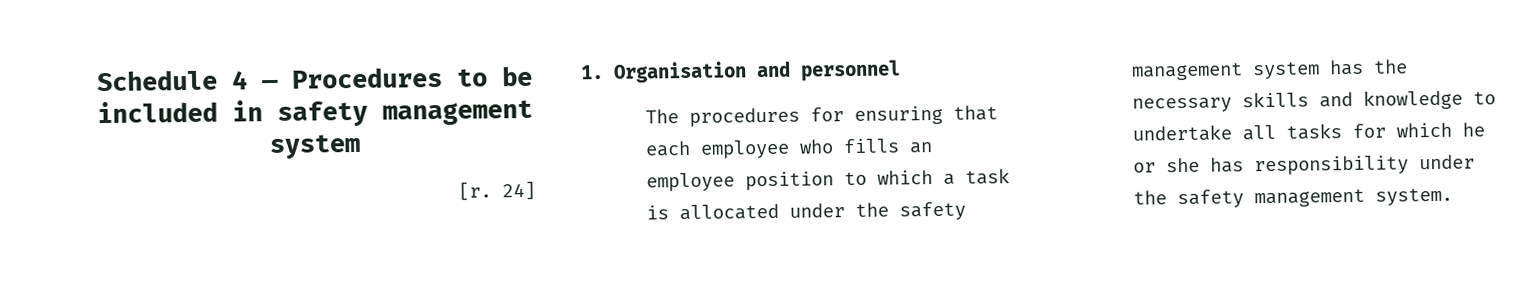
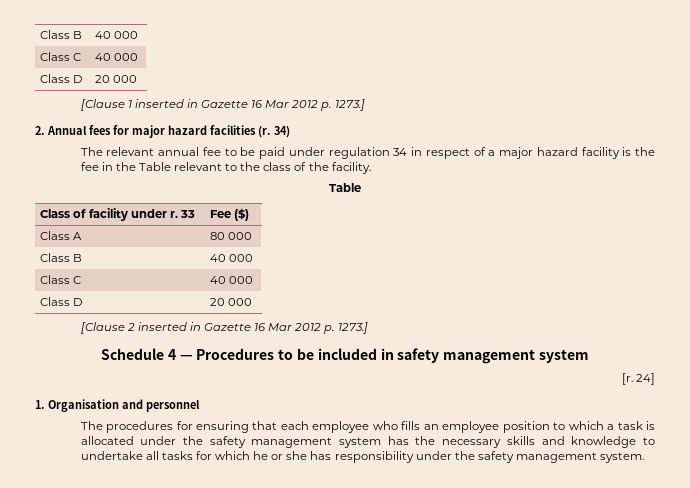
(96, 80) none -> [40,30,83,39] [95,31,139,39] [40,52,82,61] [95,53,139,61] [40,74,84,83] [95,75,138,83] [80,99,365,111] [35,125,290,138] [80,147,655,159] [80,162,371,174] [329,183,361,192] [40,208,195,221] [210,208,250,221] [40,231,83,240] [210,232,253,240] [40,253,83,262] [210,254,254,262] [40,275,82,284] [210,276,254,284] [40,297,84,306] [210,298,253,306] [80,322,368,334] Class B | 40 000 // Class C | 40 000 // Class D | 20 000 // [Clause 1 inserted in Gazette 16 Mar 2012 p. 1273.] // 2. Annual fees for major hazard facilities (r. 34) // The relevant annual fee to be paid under regulation 34 in respect of a major hazard facility is the fee in the Table relevant to the class of the facility. // Table // Class of facility under r. 33 | Fee ($) // Class A | 80 000 // Class B | 40 000 // Class C | 40 000 // Class D | 20 000 // [Clause 2 inserted in Gazette 16 Mar 2012 p. 1273.] //

